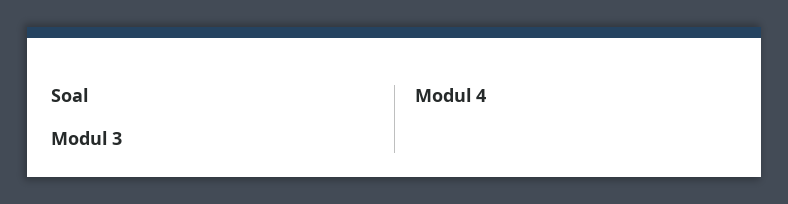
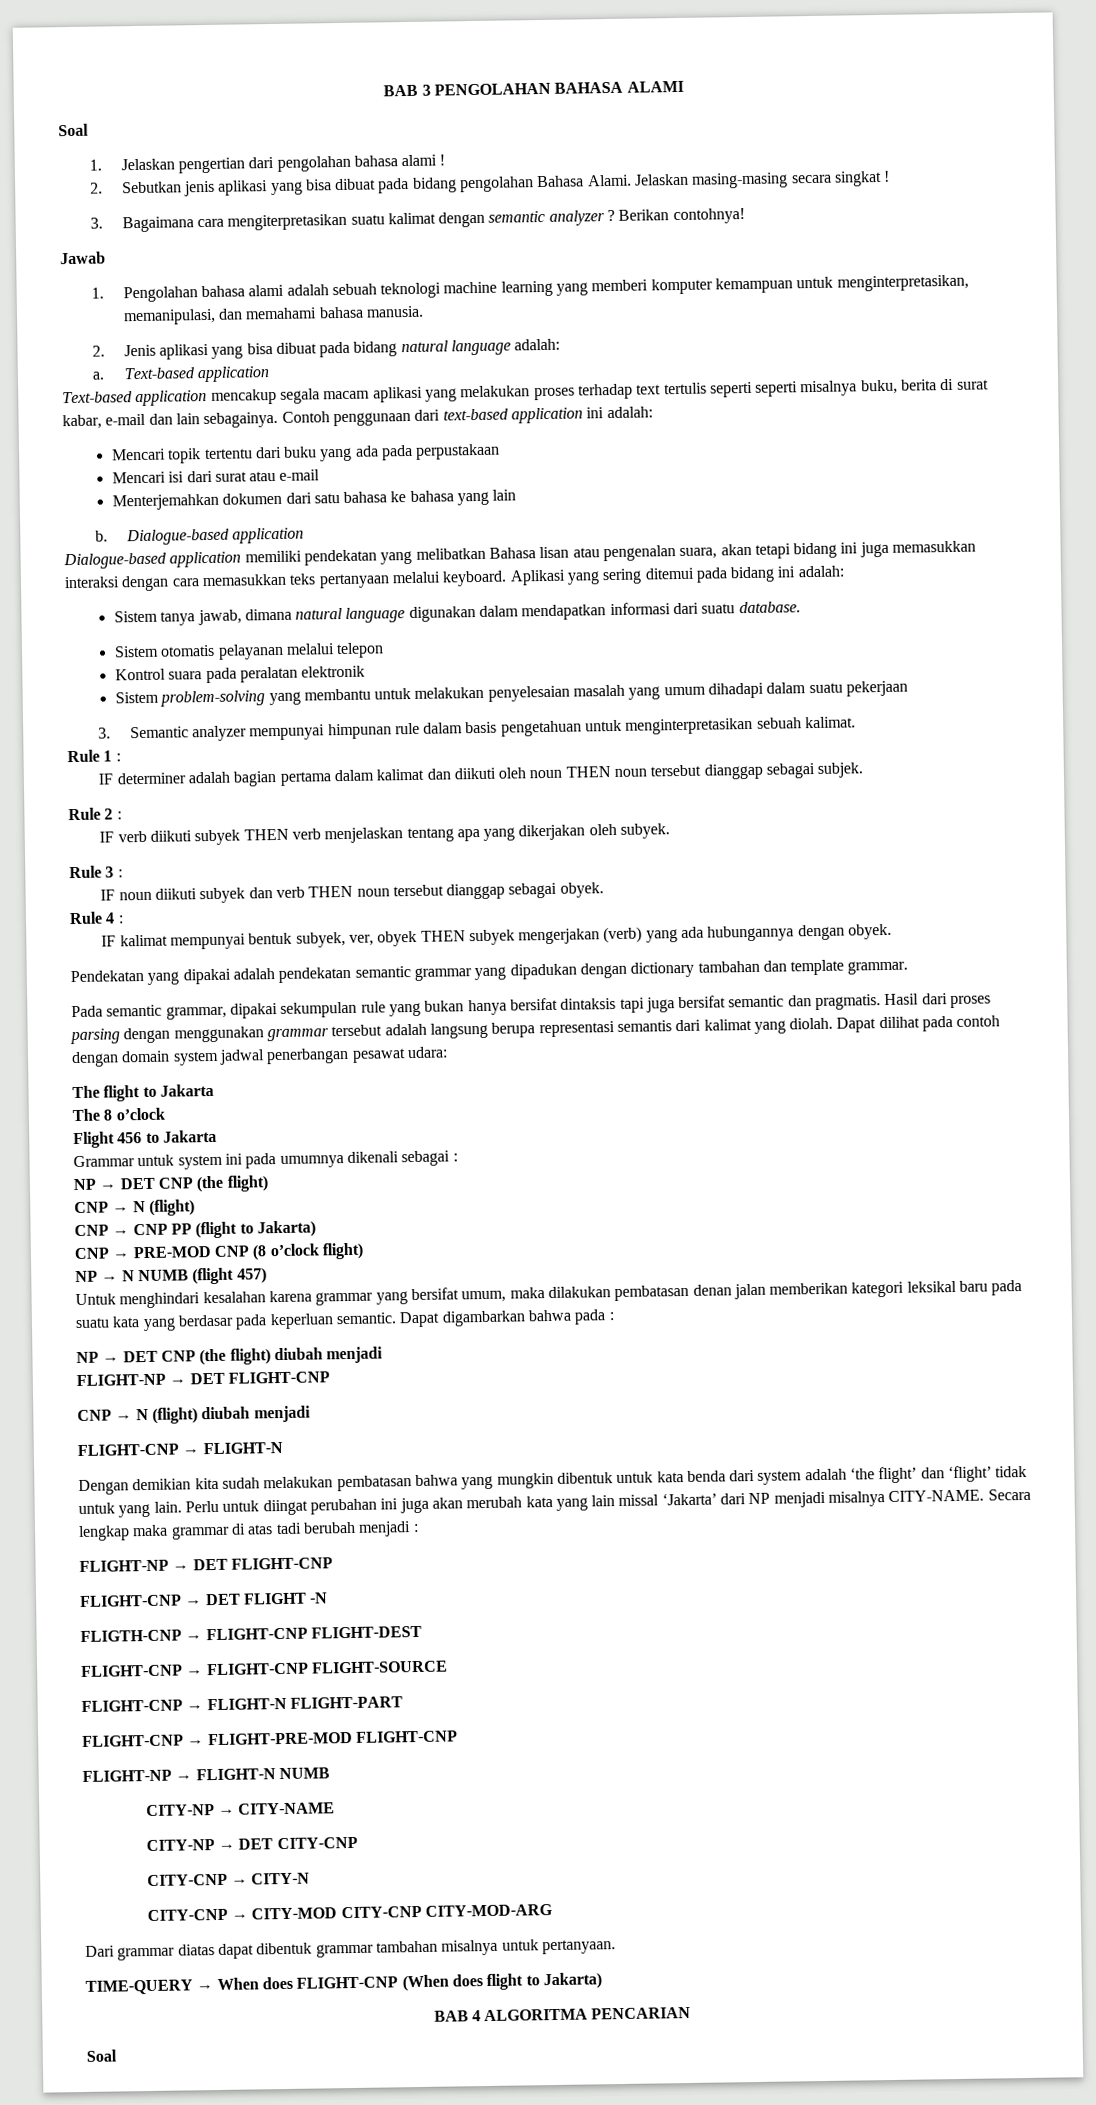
[51,88,88,102] [51,131,122,145] [415,88,486,102] Soal // Modul 3 // Modul 4 -> [383,80,684,97] [58,123,89,137] [89,154,446,174] [90,170,891,197] [90,207,745,233] [60,251,106,265] [91,274,969,303] [122,305,424,326] [92,338,561,360] [92,366,270,383] [62,378,989,407] [62,406,653,430] [111,443,501,464] [111,469,321,484] [111,489,517,511] [95,527,304,546] [63,540,977,570] [64,565,844,592] [113,601,801,626] [113,642,385,660] [114,665,366,684] [114,680,909,707] [98,716,857,742] [67,749,121,763] [98,762,864,787] [68,807,122,821] [99,823,671,846] [69,865,123,879] [100,882,604,904] [69,911,124,925] [101,923,893,950] [70,959,909,985] [71,993,992,1020] [70,1015,1001,1045] [71,1046,448,1068] [72,1083,214,1102] [72,1107,165,1122] [73,1129,217,1149] [73,1150,458,1170] [73,1175,269,1193] [74,1199,195,1216] [74,1220,316,1239] [74,1242,364,1261] [75,1267,267,1285] [75,1279,1023,1309] [75,1309,614,1332] [76,1346,384,1366] [76,1371,330,1387] [77,1405,311,1424] [77,1441,283,1457] [78,1465,1028,1496] [78,1488,1031,1518] [78,1521,419,1542] [79,1557,333,1573] [80,1592,329,1608] [80,1625,422,1642] [81,1660,448,1677] [81,1696,403,1712] [82,1730,458,1747] [82,1767,330,1782] [145,1802,336,1817] [145,1836,358,1852] [146,1872,311,1887] [146,1904,553,1922] [85,1939,616,1961] [85,1972,602,1995] [433,2006,692,2022] [86,2049,117,2062] BAB 3 PENGOLAHAN BAHASA ALAMI // Soal // 1. Jelaskan pengertian dari pengolahan bahasa alami ! // 2. Sebutkan jenis aplikasi yang bisa dibuat pada bidang pengolahan Bahasa Alami. Jelaskan masing-masing secara singkat ! // 3. Bagaimana cara mengiterpretasikan suatu kalimat dengan semantic analyzer ? Berikan contohnya! // Jawab // 1. Pengolahan bahasa alami adalah sebuah teknologi machine learning yang memberi komputer kemampuan untuk menginterpretasikan, memanipulasi, dan memahami bahasa manusia. // 2. Jenis aplikasi yang bisa dibuat pada bidang natural language adalah: // a. Text-based application // Text-based application mencakup segala macam aplikasi yang melakukan proses terhadap text tertulis seperti seperti misalnya buku, berita di surat kabar, e-mail dan lain sebagainya. Contoh penggunaan dari text-based application ini adalah: // Mencari topik tertentu dari buku yang ada pada perpustakaan // Mencari isi dari surat atau e-mail // Menterjemahkan dokumen dari satu bahasa ke bahasa yang lain // b. Dialogue-based application // Dialogue-based application memiliki pendekatan yang melibatkan Bahasa lisan atau pengenalan suara, akan tetapi bidang ini juga memasukkan interaksi dengan cara memasukkan teks pertanyaan melalui keyboard. Aplikasi yang sering ditemui pada bidang ini adalah: // Sistem tanya jawab, dimana natural language digunakan dalam mendapatkan informasi dari suatu database. // Sistem otomatis pelayanan melalui telepon // Kontrol suara pada peralatan elektronik // Sistem problem-solving yang membantu untuk melakukan penyelesaian masalah yang umum dihadapi dalam suatu pekerjaan // 3. Semantic analyzer mempunyai himpunan rule dalam basis pengetahuan untuk menginterpretasikan sebuah kalimat. // Rule 1 : // IF determiner adalah bagian pertama dalam kalimat dan diikuti oleh noun THEN noun tersebut dianggap sebagai subjek. // Rule 2 : // IF verb diikuti subyek THEN verb menjelaskan tentang apa yang dikerjakan oleh subyek. // Rule 3 : // IF noun diikuti subyek dan verb THEN noun tersebut dianggap sebagai obyek. // Rule 4 : // IF kalimat mempunyai bentuk subyek, ver, obyek THEN subyek mengerjakan (verb) yang ada hubungannya dengan obyek. // Pendekatan yang dipakai adalah pendekatan semantic grammar yang dipadukan dengan dictionary tambahan dan template grammar. // Pada semantic grammar, dipakai sekumpulan rule yang bukan hanya bersifat dintaksis tapi juga bersifat semantic dan pragmatis. Hasil dari proses parsing dengan menggunakan grammar tersebut adalah langsung berupa representasi semantis dari kalimat yang diolah. Dapat dilihat pada contoh dengan domain system jadwal penerbangan pesawat udara: // The flight to Jakarta // The 8 o’clock // Flight 456 to Jakarta // Grammar untuk system ini pada umumnya dikenali sebagai : // NP → DET CNP (the flight) // CNP → N (flight) // CNP → CNP PP (flight to Jakarta) // CNP → PRE-MOD CNP (8 o’clock flight) // NP → N NUMB (flight 457) // Untuk menghindari kesalahan karena grammar yang bersifat umum, maka dilakukan pembatasan denan jalan memberikan kategori leksikal baru pada suatu kata yang berdasar pada keperluan semantic. Dapat digambarkan bahwa pada : // NP → DET CNP (the flight) diubah menjadi // FLIGHT-NP → DET FLIGHT-CNP // CNP → N (flight) diubah menjadi // FLIGHT-CNP → FLIGHT-N // Dengan demikian kita sudah melakukan pembatasan bahwa yang mungkin dibentuk untuk kata benda dari system adalah ‘the flight’ dan ‘flight’ tidak untuk yang lain. Perlu untuk diingat perubahan ini juga akan merubah kata yang lain missal ‘Jakarta’ dari NP menjadi misalnya CITY-NAME. Secara lengkap maka grammar di atas tadi berubah menjadi : // FLIGHT-NP → DET FLIGHT-CNP // FLIGHT-CNP → DET FLIGHT -N // FLIGTH-CNP → FLIGHT-CNP FLIGHT-DEST // FLIGHT-CNP → FLIGHT-CNP FLIGHT-SOURCE // FLIGHT-CNP → FLIGHT-N FLIGHT-PART // FLIGHT-CNP → FLIGHT-PRE-MOD FLIGHT-CNP // FLIGHT-NP → FLIGHT-N NUMB // CITY-NP → CITY-NAME // CITY-NP → DET CITY-CNP // CITY-CNP → CITY-N // CITY-CNP → CITY-MOD CITY-CNP CITY-MOD-ARG // Dari grammar diatas dapat dibentuk grammar tambahan misalnya untuk pertanyaan. // TIME-QUERY → When does FLIGHT-CNP (When does flight to Jakarta) // BAB 4 ALGORITMA PENCARIAN // Soal

